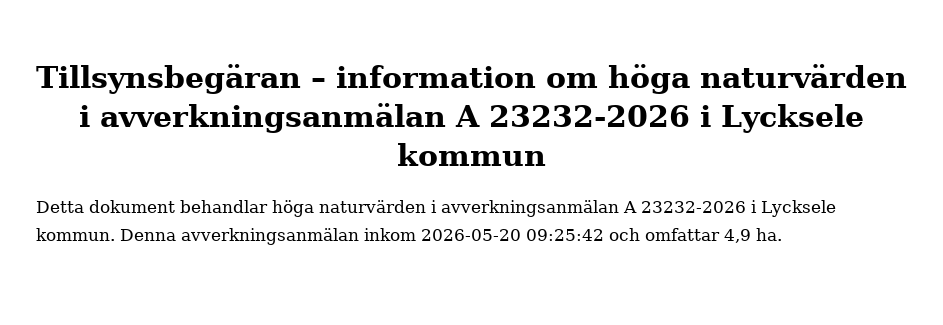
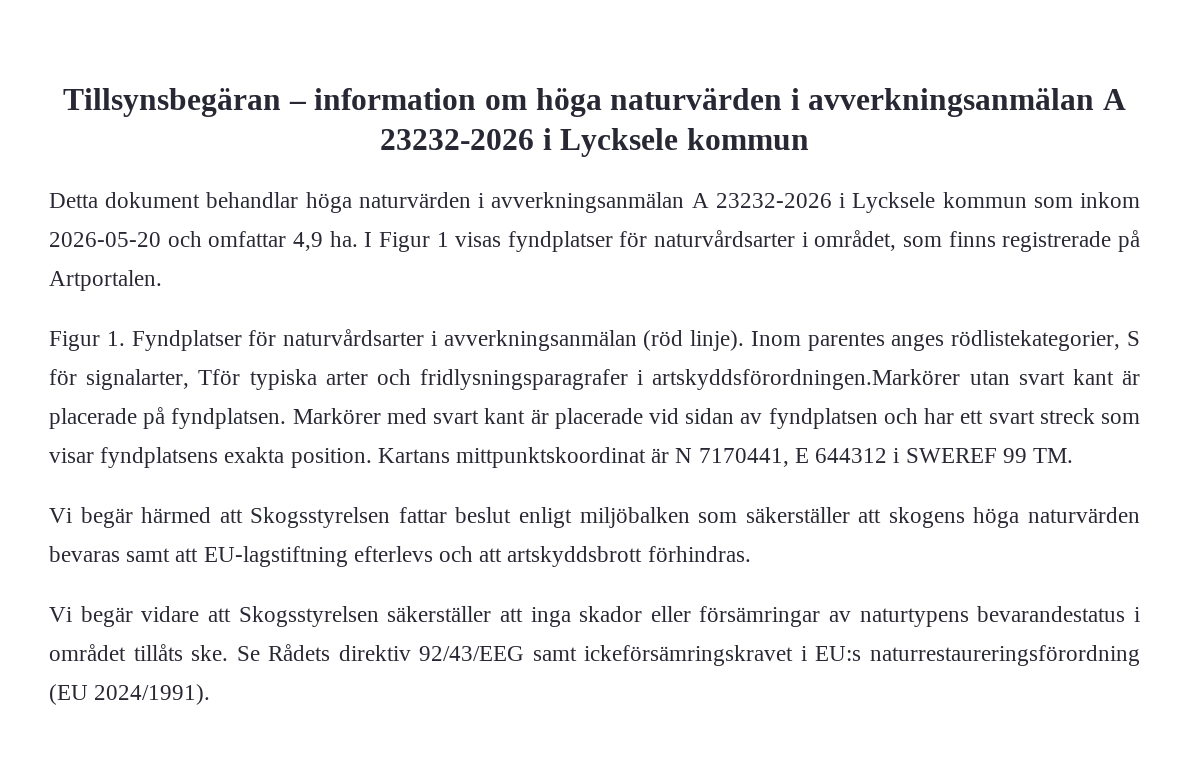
[36,228,359,245] kommun. Denna avverkningsanmälan -> [942,192,1073,208] kommun som
[526,229,604,241] 09:25:42 -> (161, 239) none
(782, 234) none -> [364,230,1140,252] [49,270,162,291] [49,329,1140,351] [49,369,1140,390] [49,407,1140,429] [49,447,1073,468] [49,507,1140,528] [49,546,751,567] [49,606,1140,627] [49,644,1140,666] [49,684,211,705] I Figur 1 visas fyndplatser för naturvårdsarter i området, som finns registrerade på Artportalen. // Figur 1. Fyndplatser för naturvårdsarter i avverkningsanmälan (röd linje). Inom parentes anges rödlistekategorier, S för signalarter, Tför typiska arter och fridlysningsparagrafer i artskyddsförordningen.Markörer utan svart kant är placerade på fyndplatsen. Markörer med svart kant är placerade vid sidan av fyndplatsen och har ett svart streck som visar fyndplatsens exakta position. Kartans mittpunktskoordinat är N 7170441, E 644312 i SWEREF 99 TM. // Vi begär härmed att Skogsstyrelsen fattar beslut enligt miljöbalken som säkerställer att skogens höga naturvärden bevaras samt att EU-lagstiftning efterlevs och att artskyddsbrott förhindras. // Vi begär vidare att Skogsstyrelsen säkerställer att inga skador eller försämringar av naturtypens bevarandestatus i området tillåts ske. Se Rådets direktiv 92/43/EEG samt ickeförsämringskravet i EU:s naturrestaureringsförordning (EU 2024/1991).

